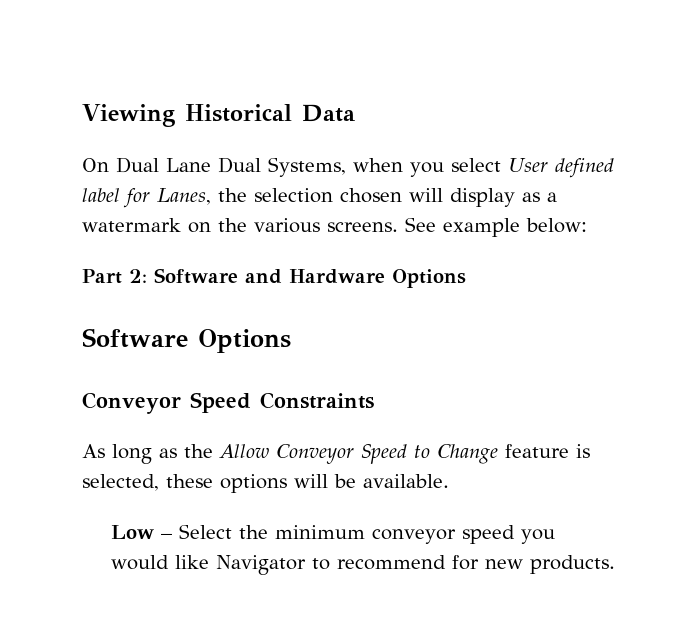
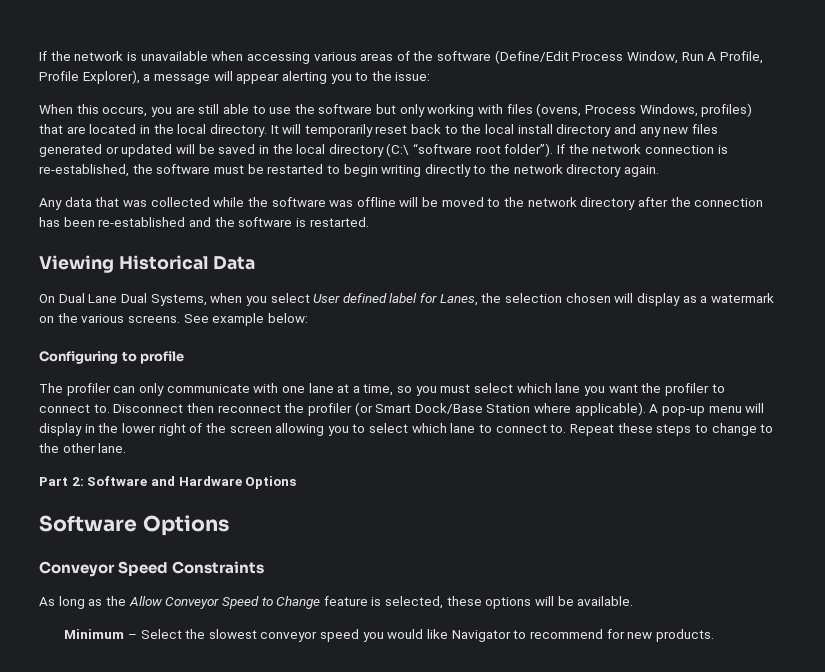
(82, 115) none -> [39,50,763,64] [39,70,431,84] [39,103,753,117] [39,124,718,137] [39,143,728,157] [39,164,660,177] [39,197,764,210] [39,217,369,227] If the network is unavailable when accessing various areas of the software (Define/Edit Process Window, Run A Profile, Profile Explorer), a message will appear alerting you to the issue: // When this occurs, you are still able to use the software but only working with files (ovens, Process Windows, profiles) that are located in the local directory. It will temporarily reset back to the local install directory and any new files generated or updated will be saved in the local directory (C:\ “software root folder”). If the network connection is re-established, the software must be restarted to begin writing directly to the network directory again. // Any data that was collected while the software was offline will be moved to the network directory after the connection has been re-established and the software is restarted. //
(587, 225) none -> [39,351,185,364] [39,383,725,396] [39,402,765,416] [39,423,774,436] [39,443,127,453] // Configuring to profile // The profiler can only communicate with one lane at a time, so you must select which lane you want the profiler to connect to. Disconnect then reconnect the profiler (or Smart Dock/Base Station where applicable). A pop-up menu will display in the lower right of the screen allowing you to select which lane to connect to. Repeat these steps to change to the other lane.
[111,525,155,539] Low -> [64,629,125,639] Minimum
[275,525,366,539] minimum -> [208,629,257,639] slowest

